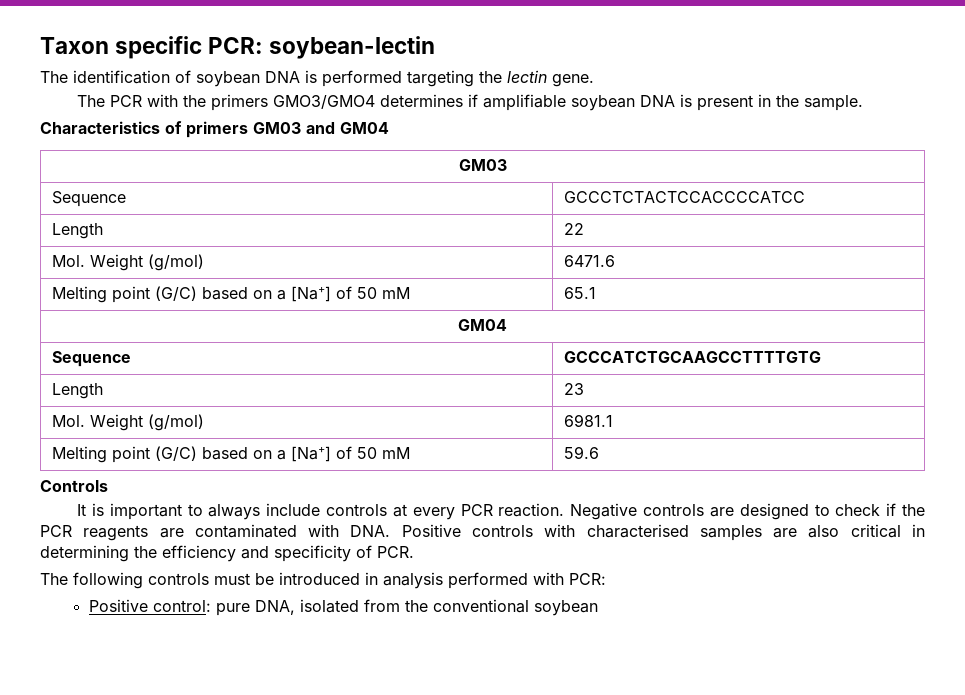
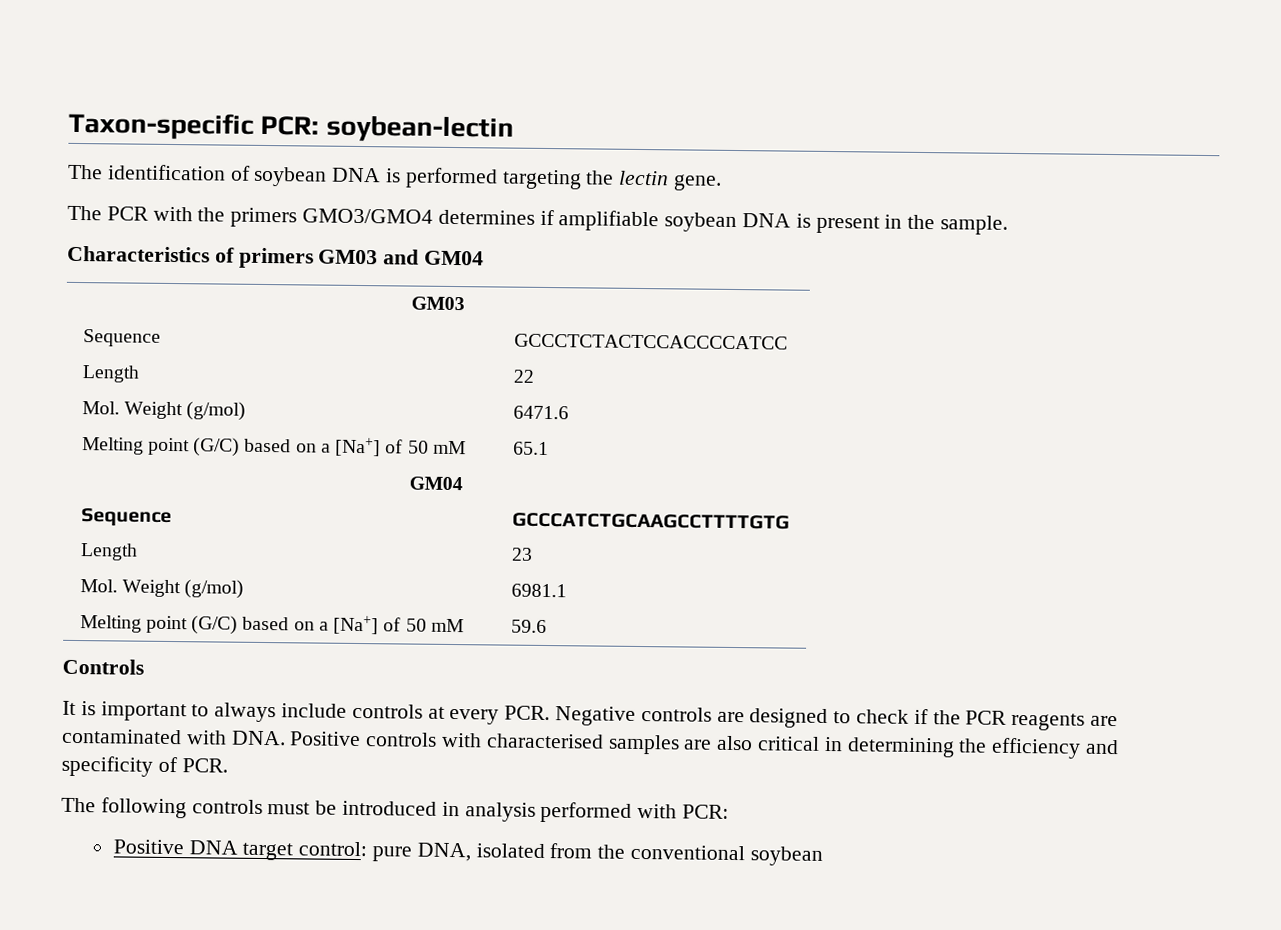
[40,36,203,59] Taxon specific -> [68,111,254,140] Taxon-specific
[460,503,565,517] PCR reaction. -> [504,705,551,721] PCR.
(148, 605) none -> [188,840,294,861] DNA target

